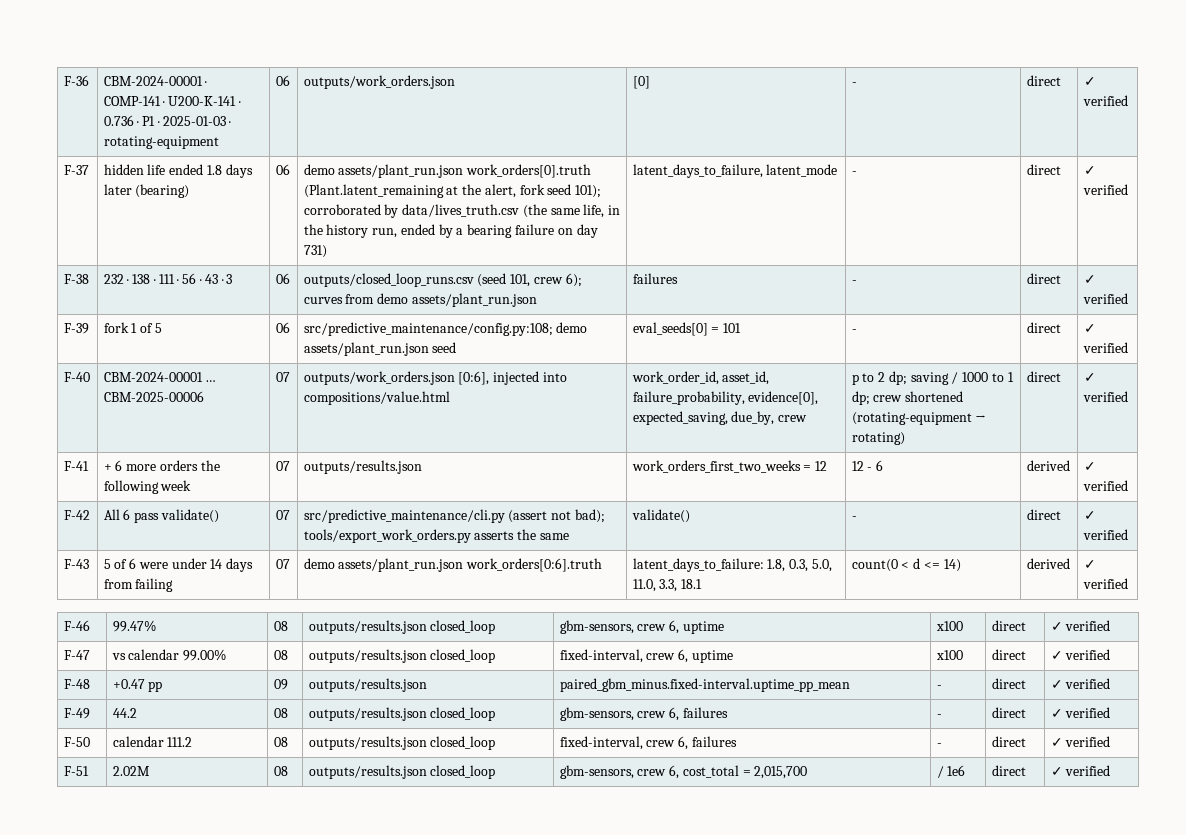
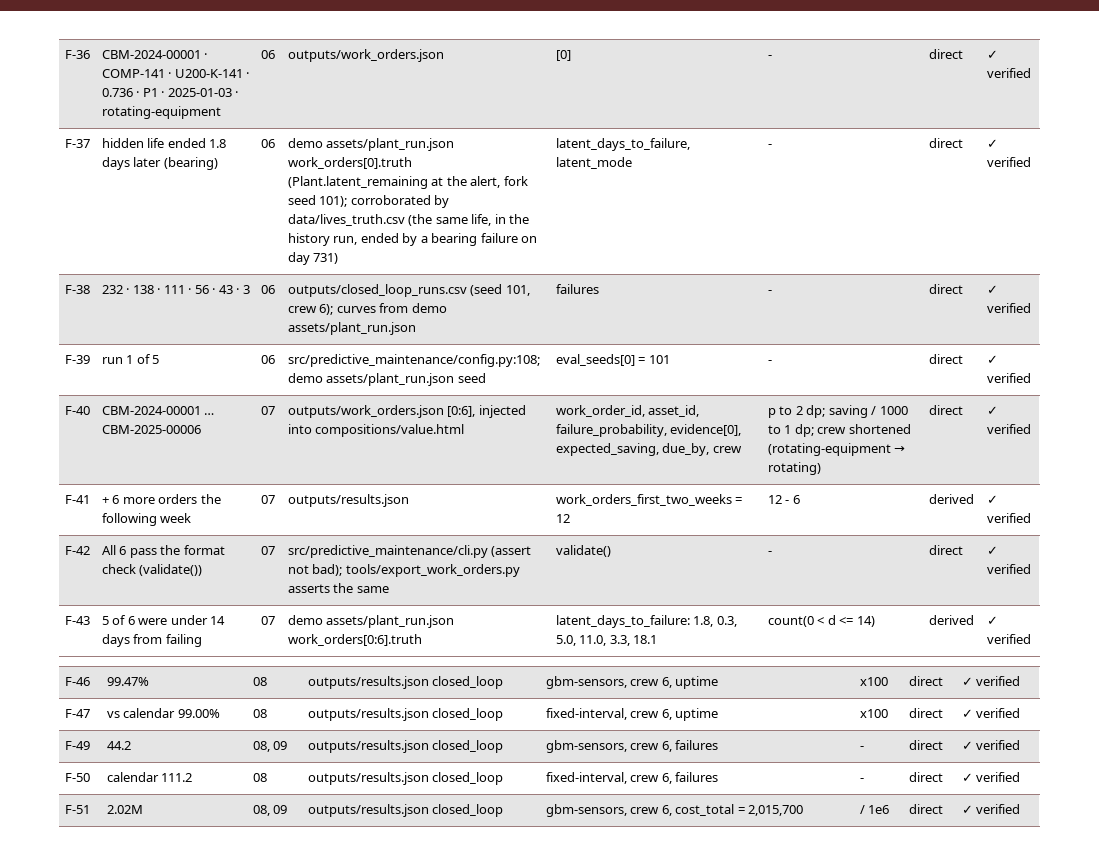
[103,322,129,333] fork -> [101,357,123,364] run
[160,509,219,523] validate() -> [160,545,225,555] [101,564,203,576] the format check (validate())
[63,679,90,689] [112,679,163,692] [273,679,288,690] [308,678,427,692] [559,678,850,692] [936,685,942,689] [991,678,1026,689] [1050,678,1111,689] // F-48 | +0.47 pp | 09 | outputs/results.json | paired_gbm_minus.fixed-interval.uptime_pp_mean | - | direct | ✓ verified -> (1021, 713) none
[273,708,288,718] 08 -> [252,741,288,752] 08, 09
[273,766,288,776] 08 -> [252,805,288,816] 08, 09

